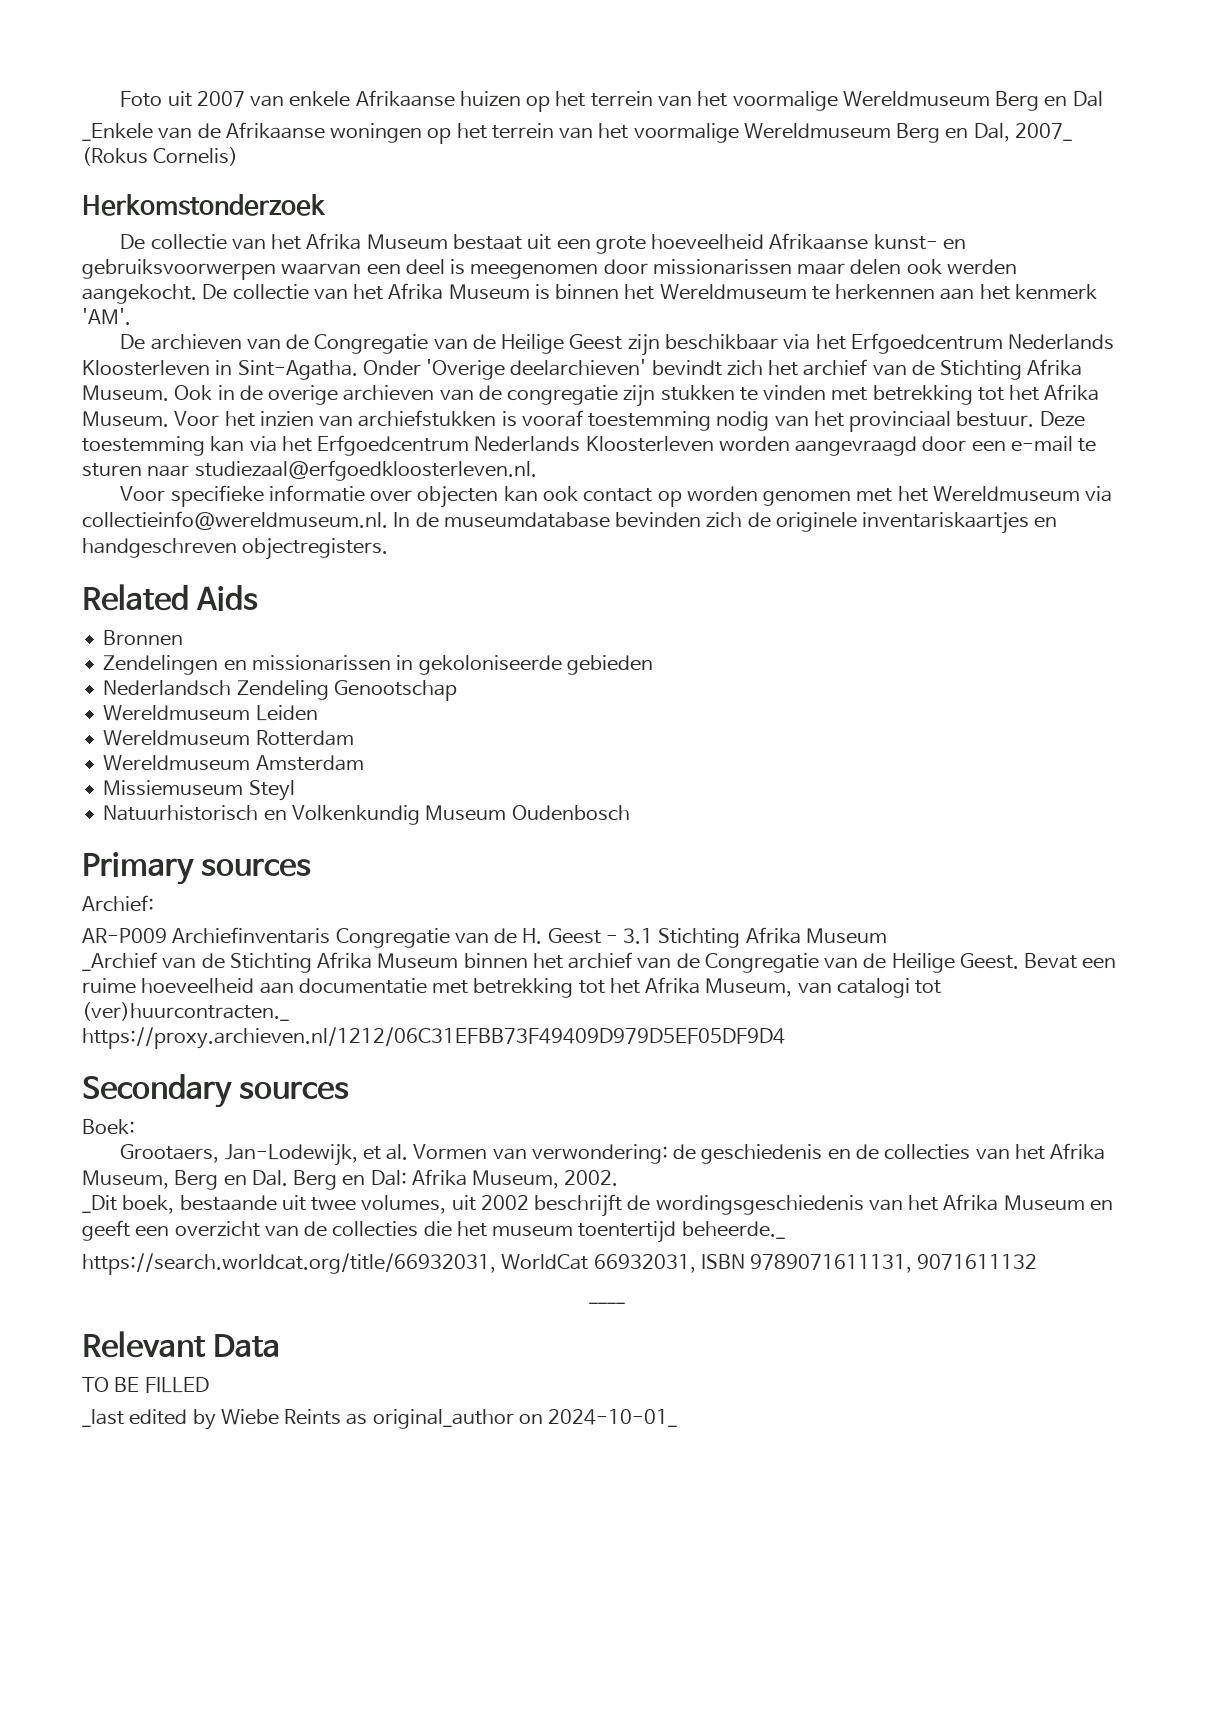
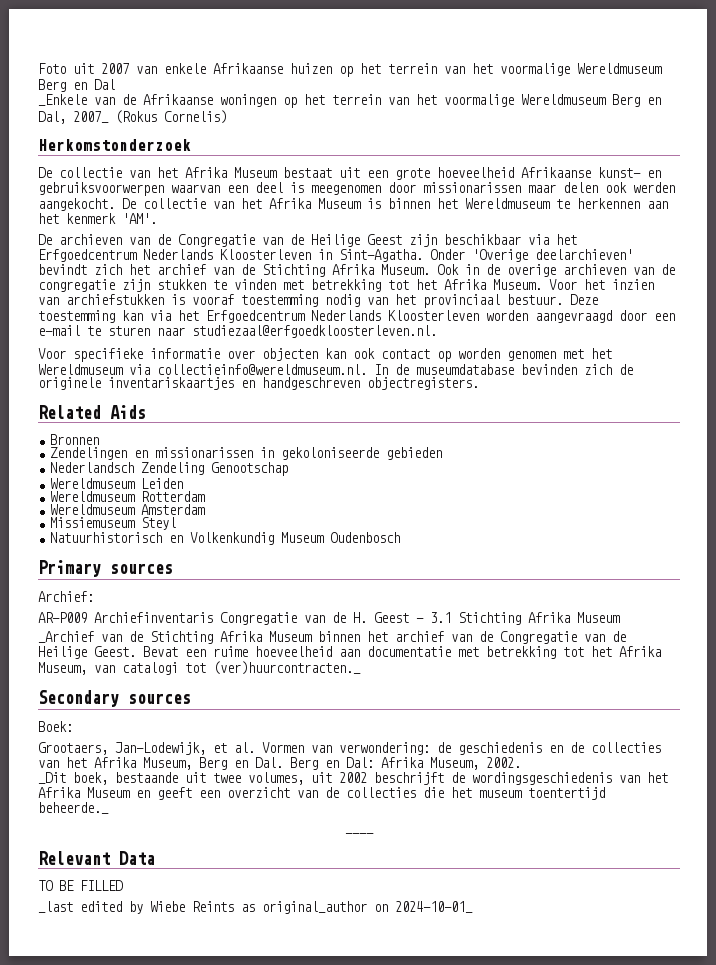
[82,1027,785,1049] // https://proxy.archieven.nl/1212/06C31EFBB73F49409D979D5EF05DF9D4 -> (361, 668) none
[82,1253,1038,1275] // https://search.worldcat.org/title/66932031, WorldCat 66932031, ISBN 9789071611131, 9071611132 -> (109, 808) none

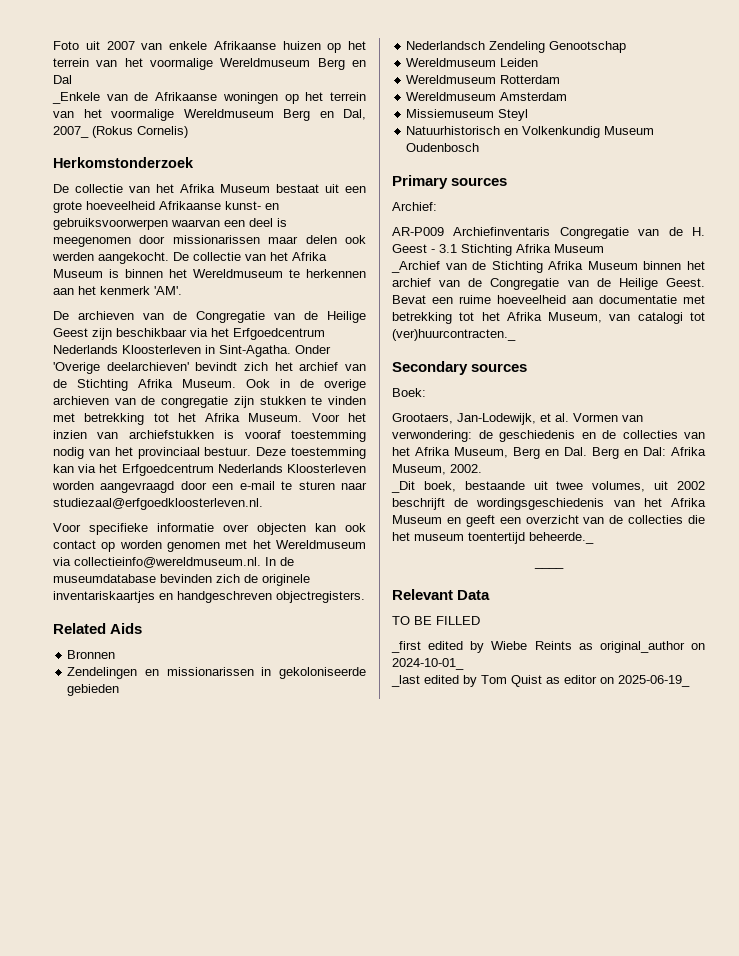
[38,901,73,913] _last -> [391,641,421,653] _first
(473, 907) none -> [391,675,690,687] // _last edited by Tom Quist as editor on 2025-06-19_

